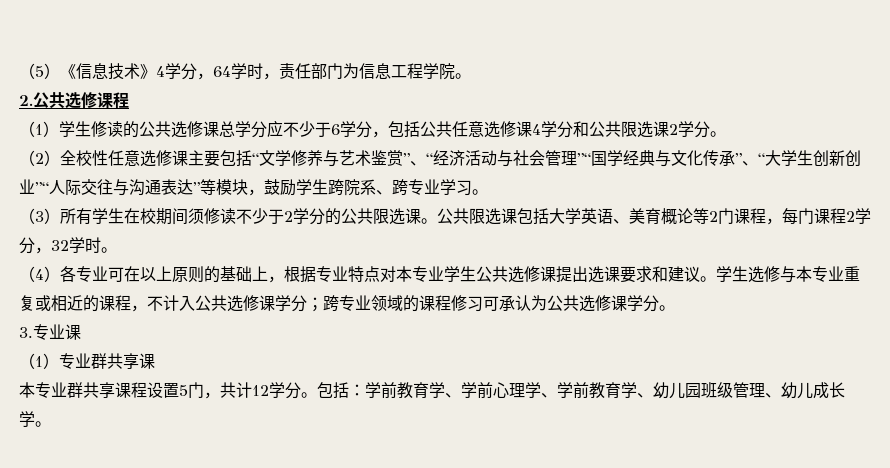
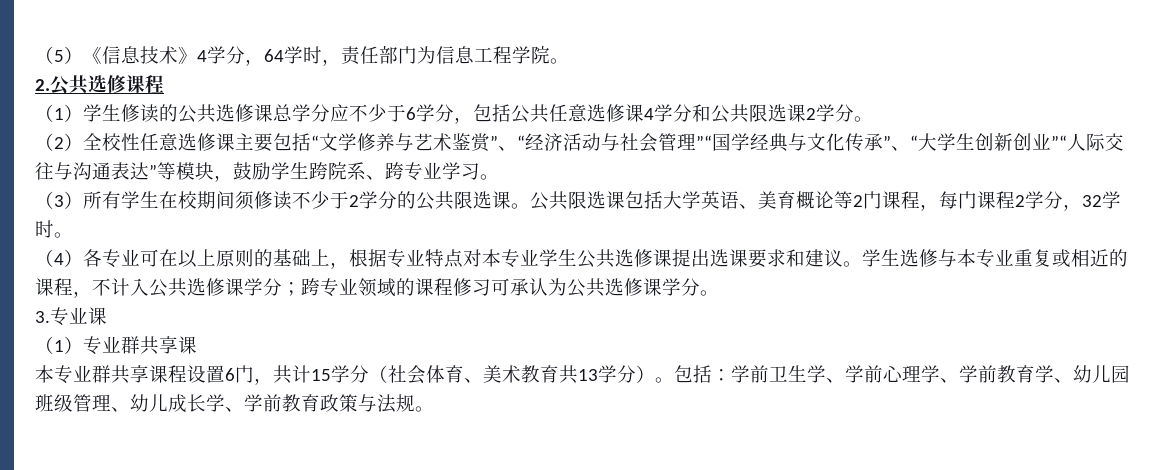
[179,385,188,396] 5 -> [225,368,235,381] 6
[252,382,301,399] 12学分 -> [311,365,655,384] 15学分（社会体育、美术教育共13学分）
[397,382,429,399] 教育 -> [769,365,807,382] 卫生
(35, 419) none -> [225,394,415,413] 、学前教育政策与法规

